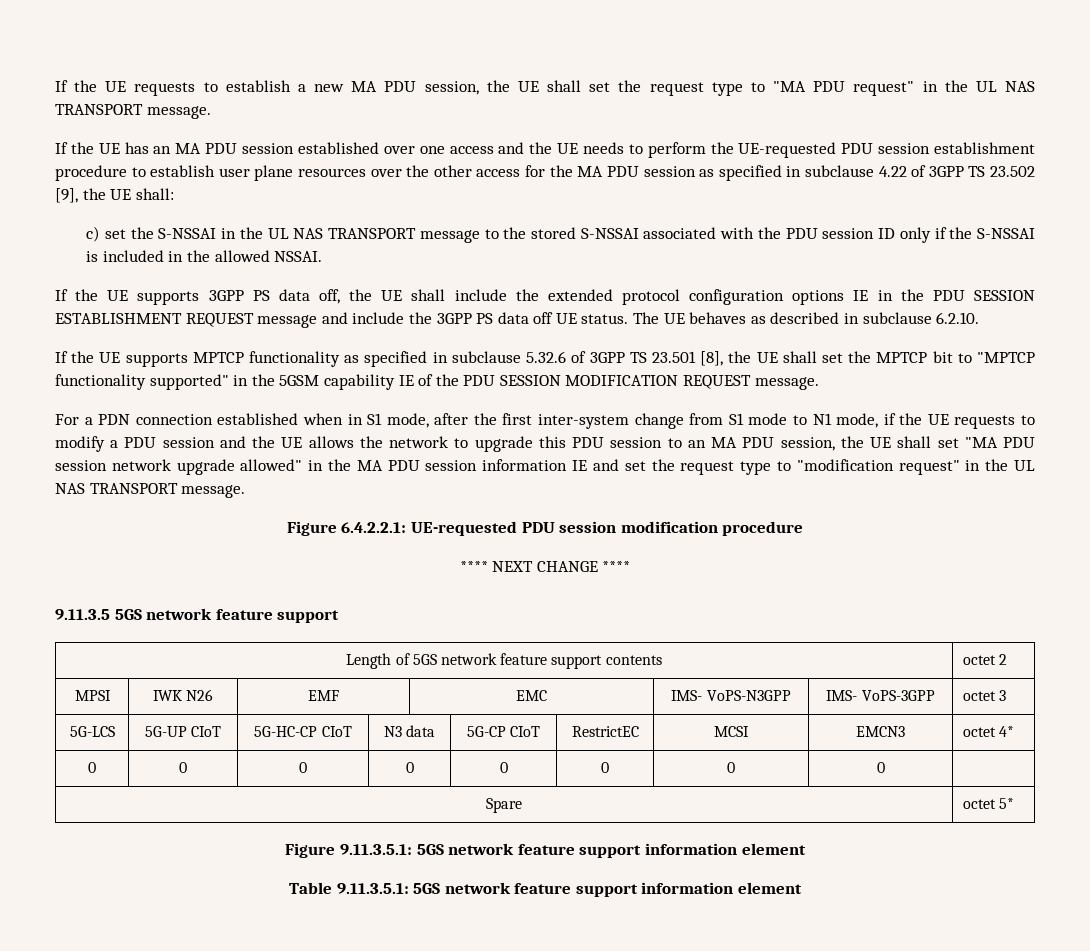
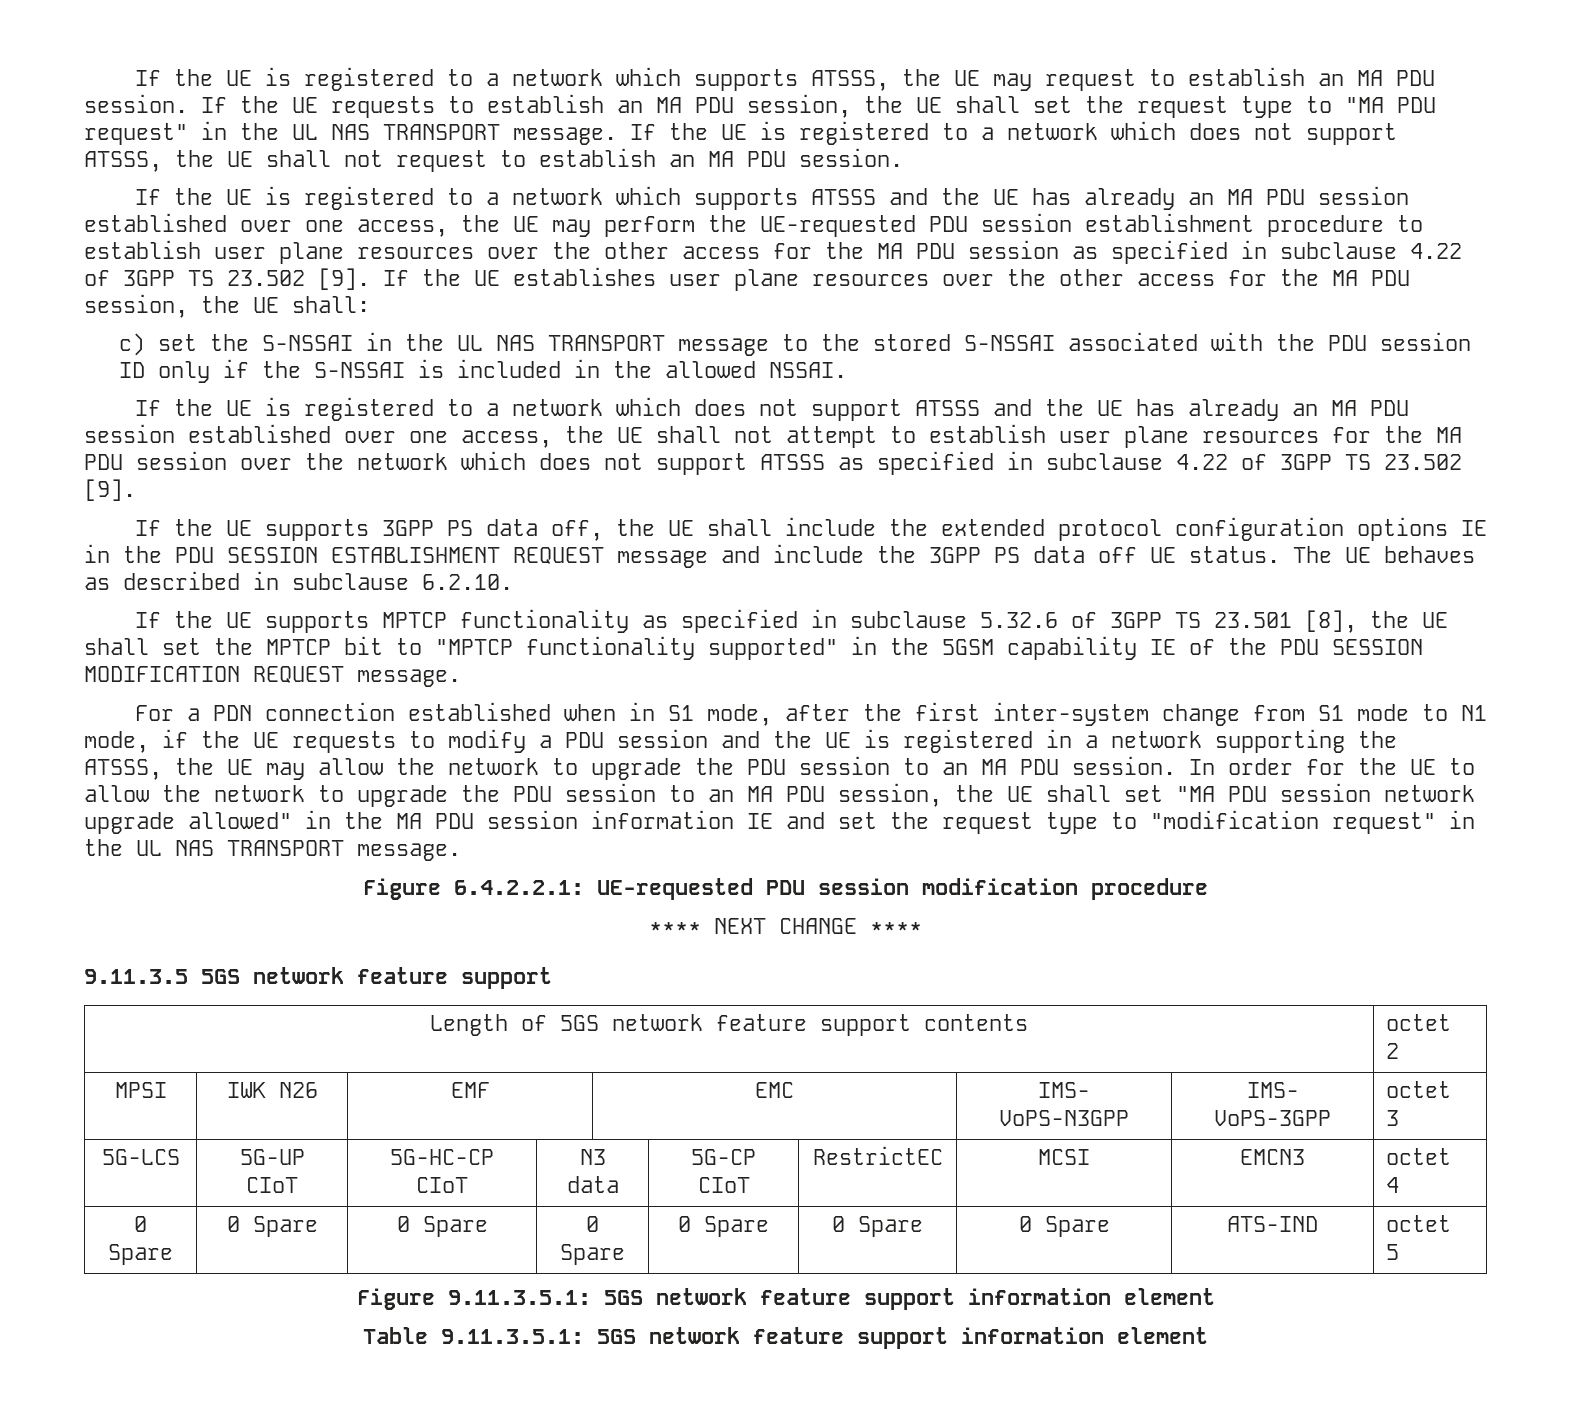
[55,80,127,92] If the UE -> [134,67,1435,91] [84,94,318,113] If the UE is registered to a network which supports ATSSS, the UE may request to establish an MA PDU session. If the UE
[297,84,345,92] a new -> [617,100,643,113] an
[55,142,643,154] // If the UE has an MA PDU session established over one access and the UE needs to -> [630,121,1397,145] [84,148,903,172] [134,186,1409,210] [84,213,591,237] If the UE is registered to a network which does not support ATSSS, the UE shall not request to establish an MA PDU session. // If the UE is registered to a network which supports ATSSS and the UE has already an MA PDU session established over one access, the UE may
[55,188,78,203] [9], -> [318,267,1410,291] [84,294,188,318] [9]. If the UE establishes user plane resources over the other access for the MA PDU session,
(323, 256) none -> [134,397,1409,421] [84,424,1462,448] [84,451,1462,475] [84,479,136,501] // If the UE is registered to a network which does not support ATSSS and the UE has already an MA PDU session established over one access, the UE shall not attempt to establish user plane resources for the MA PDU session over the network which does not support ATSSS as specified in subclause 4.22 of 3GPP TS 23.502 [9].
[308,436,566,452] allows the network to upgrade this -> [864,729,1397,753] [84,756,1475,780] [84,785,500,807] is registered in a network supporting the ATSSS, the UE may allow the network to upgrade the PDU session to an MA PDU session. In order for the UE to allow the network to upgrade the
[999,726,1015,737] [88,762,96,773] [179,762,187,773] [299,762,307,773] [405,762,414,773] [499,762,508,773] [601,762,609,773] [727,762,735,773] [876,762,885,773] [486,798,522,813] [963,798,1015,809] 4* // 0 | 0 | 0 | 0 | 0 | 0 | 0 | 0 | // Spare | octet 5* -> [1386,1177,1400,1193] [134,1216,147,1232] [108,1244,173,1265] [226,1216,318,1237] [396,1216,488,1237] [586,1216,599,1232] [560,1244,625,1265] [678,1216,769,1237] [832,1216,923,1237] [1018,1216,1110,1237] [1227,1216,1318,1232] [1386,1215,1452,1232] [1386,1244,1400,1260] 4 // 0 Spare | 0 Spare | 0 Spare | 0 Spare | 0 Spare | 0 Spare | 0 Spare | ATS-IND | octet 5

